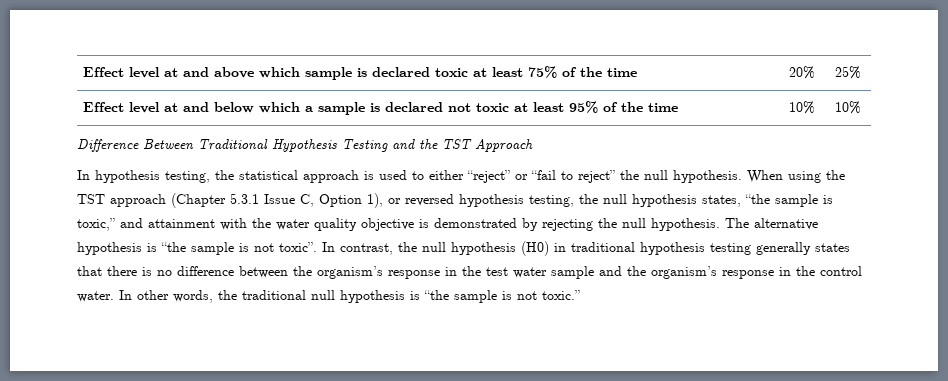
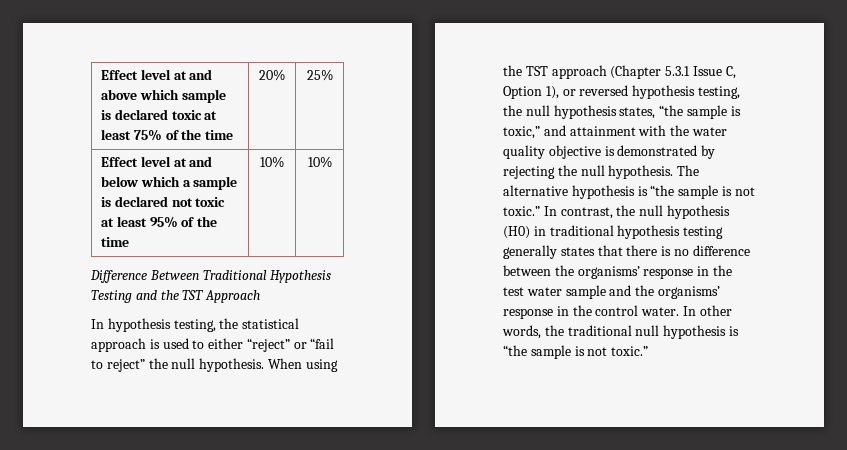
[279,242,317,252] toxic”. -> [503,206,540,216] toxic.”
[317,266,383,279] organism’s -> [577,266,640,279] organisms’
[651,266,717,279] organism’s -> [657,286,720,299] organisms’

